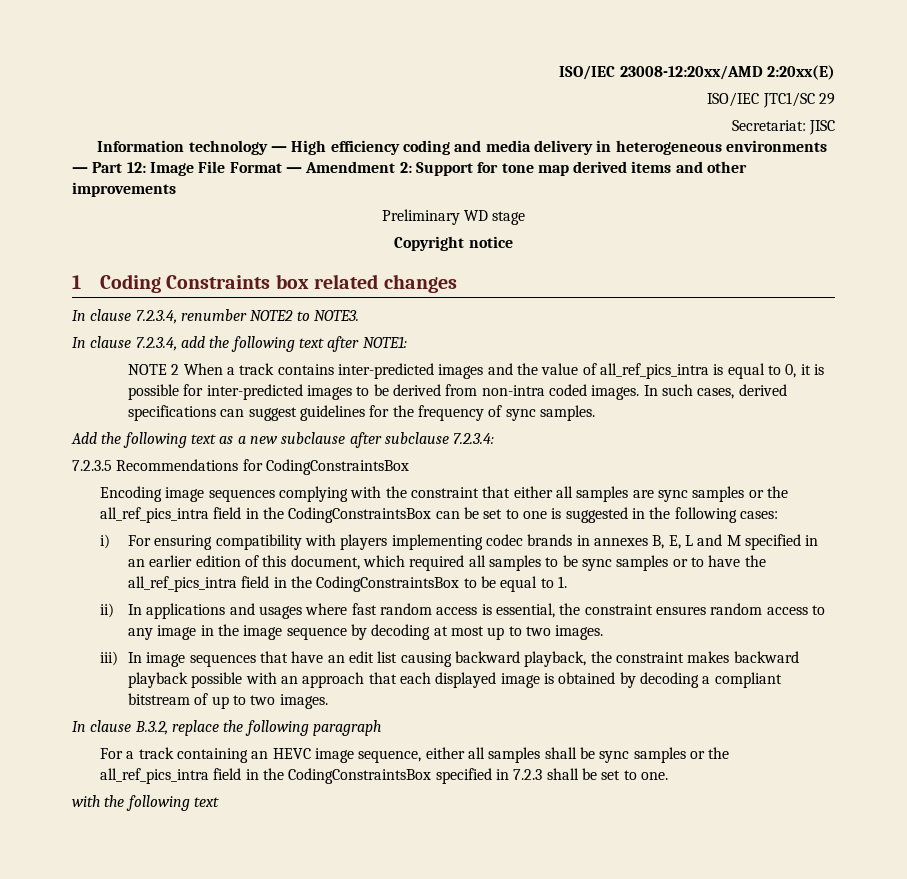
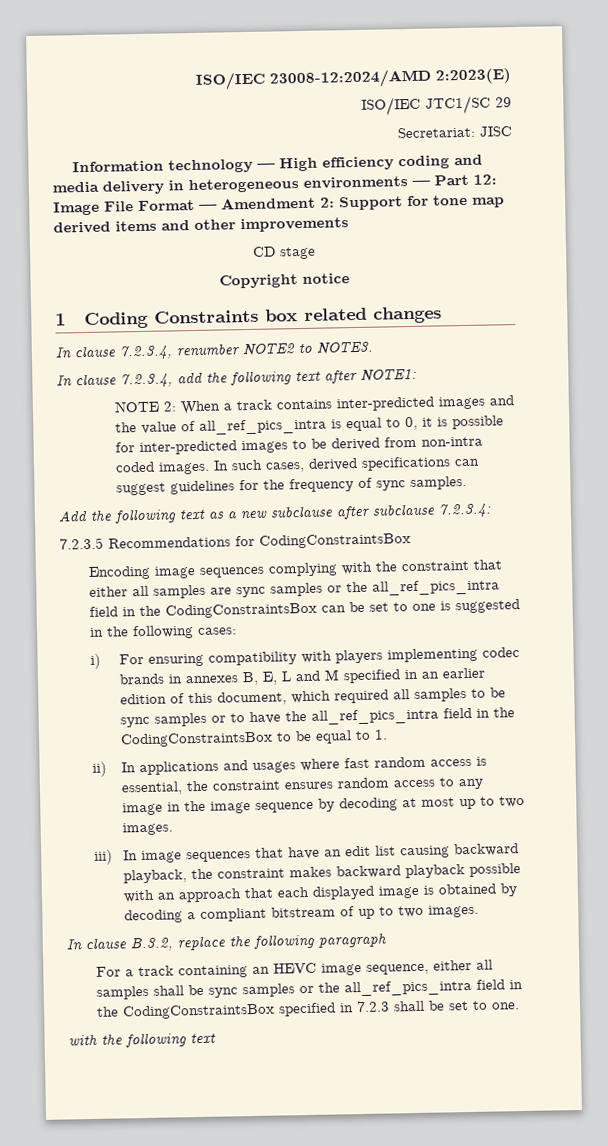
[559,65,836,80] ISO/IEC 23008-12:20xx/AMD 2:20xx(E) -> [195,68,511,90] ISO/IEC 23008-12:2024/AMD 2:2023(E)
[381,209,488,225] Preliminary WD -> [252,246,276,257] CD
[171,364,180,375] 2 -> [162,401,176,412] 2:

